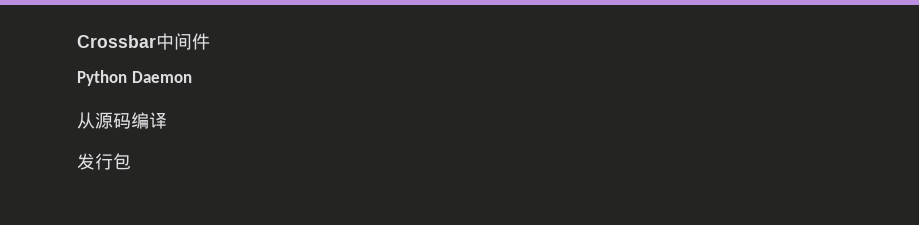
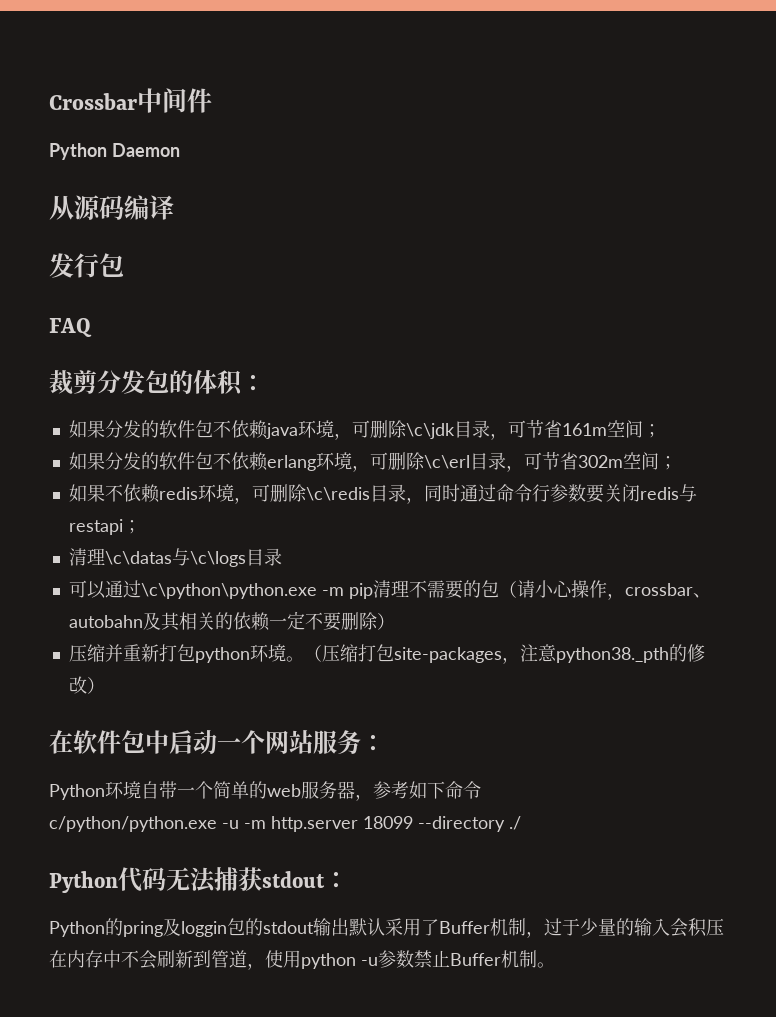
(131, 161) none -> [49,318,92,337] [49,369,265,396] [68,420,661,440] [68,452,677,472] [68,484,697,504] [68,519,141,535] [68,548,282,567] [68,580,711,600] [68,611,395,631] [68,644,705,664] [68,676,105,694] [49,730,385,755] [49,781,481,801] [49,816,521,832] [49,867,348,893] [49,918,724,938] [49,950,555,970] // FAQ // 裁剪分发包的体积： // 如果分发的软件包不依赖java环境，可删除\c\jdk目录，可节省161m空间； // 如果分发的软件包不依赖erlang环境，可删除\c\erl目录，可节省302m空间； // 如果不依赖redis环境，可删除\c\redis目录，同时通过命令行参数要关闭redis与restapi； // 清理\c\datas与\c\logs目录 // 可以通过\c\python\python.exe -m pip清理不需要的包（请小心操作，crossbar、autobahn及其相关的依赖一定不要删除） // 压缩并重新打包python环境。（压缩打包site-packages，注意python38._pth的修改） // 在软件包中启动一个网站服务： // Python环境自带一个简单的web服务器，参考如下命令 // c/python/python.exe -u -m http.server 18099 --directory ./ // Python代码无法捕获stdout： // Python的pring及loggin包的stdout输出默认采用了Buffer机制，过于少量的输入会积压在内存中不会刷新到管道，使用python -u参数禁止Buffer机制。

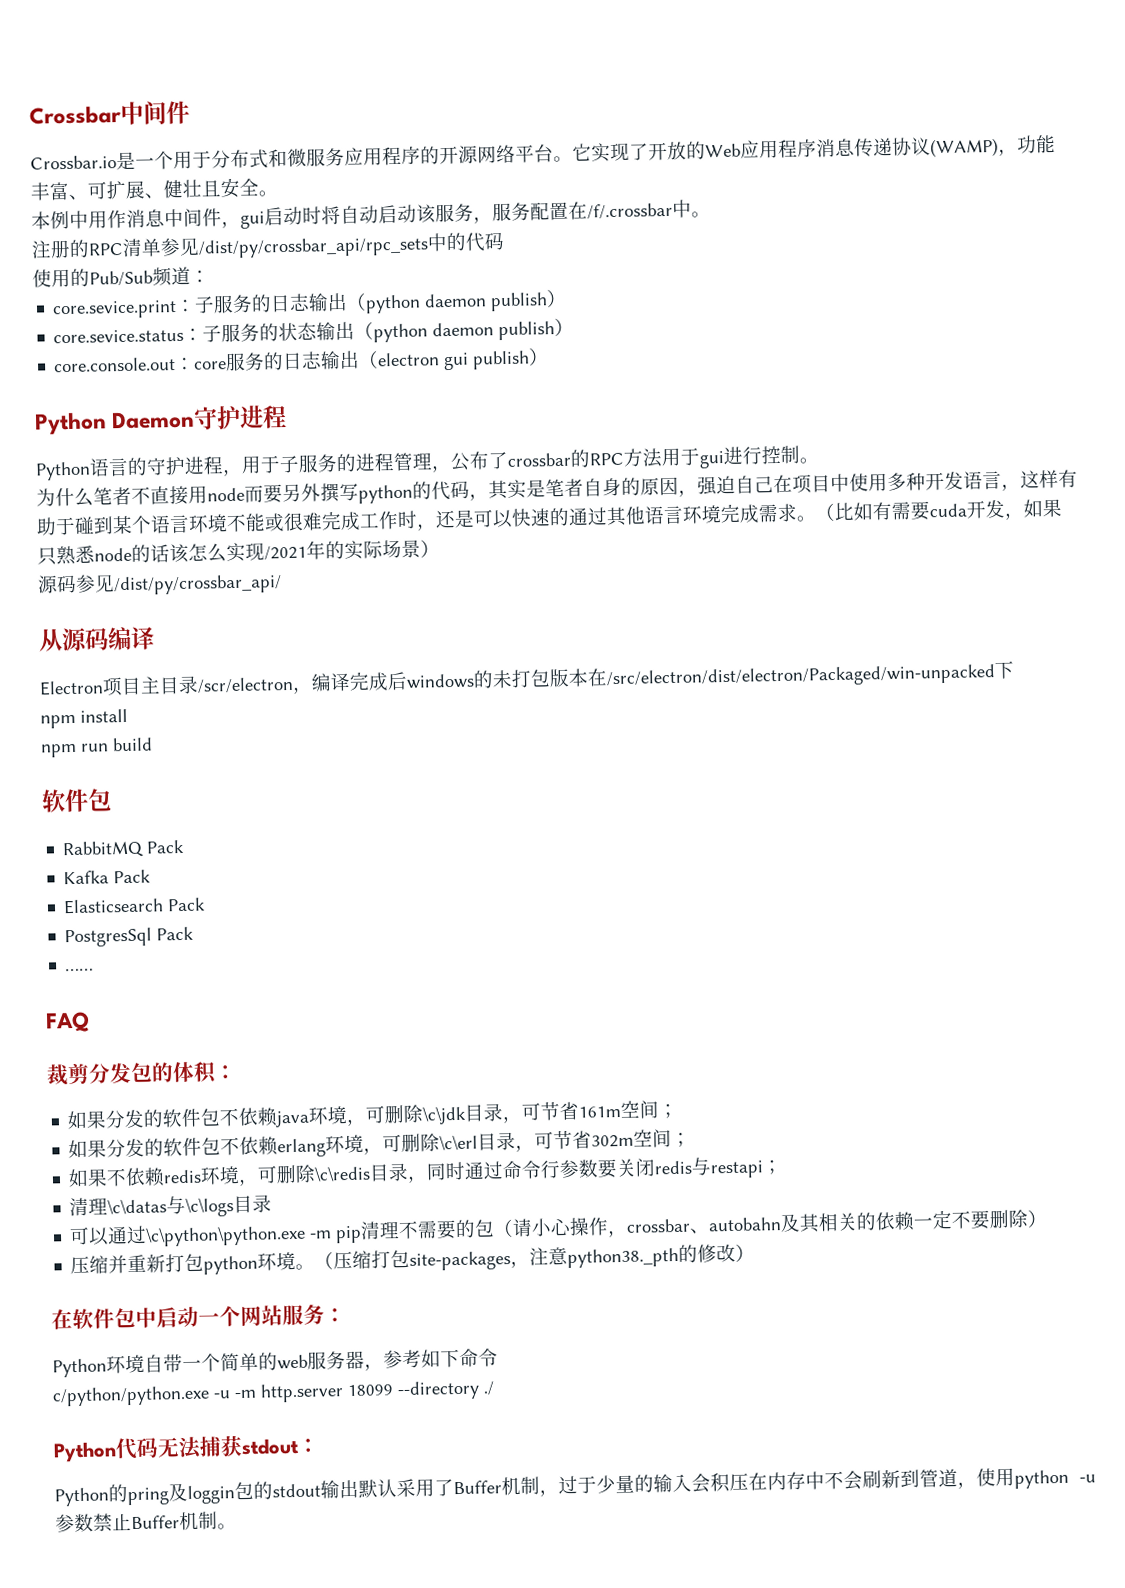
[49,143,180,160] [49,195,174,220] [49,253,124,278] Python Daemon // 从源码编译 // 发行包 -> [30,134,1056,171] [30,177,278,201] [31,199,711,230] [31,231,505,259] [32,266,210,288] [52,288,568,320] [53,317,575,344] [53,347,550,373] [34,404,288,435] [35,445,819,481] [36,469,1078,507] [36,498,1063,536] [37,539,440,566] [37,574,282,596] [38,626,155,652] [39,660,1014,697] [40,708,128,729] [41,737,153,758] [41,788,112,813] [62,839,186,859] [63,869,152,885] [63,897,207,915] [64,926,195,948] [65,967,95,972] Crossbar.io是一个用于分布式和微服务应用程序的开源网络平台。它实现了开放的Web应用程序消息传递协议(WAMP)，功能丰富、可扩展、健壮且安全。 // 本例中用作消息中间件，gui启动时将自动启动该服务，服务配置在/f/.crossbar中。 // 注册的RPC清单参见/dist/py/crossbar_api/rpc_sets中的代码 // 使用的Pub/Sub频道： // core.sevice.print：子服务的日志输出（python daemon publish） // core.sevice.status：子服务的状态输出（python daemon publish） // core.console.out：core服务的日志输出（electron gui publish） // Python Daemon守护进程 // Python语言的守护进程，用于子服务的进程管理，公布了crossbar的RPC方法用于gui进行控制。 // 为什么笔者不直接用node而要另外撰写python的代码，其实是笔者自身的原因，强迫自己在项目中使用多种开发语言，这样有助于碰到某个语言环境不能或很难完成工作时，还是可以快速的通过其他语言环境完成需求。（比如有需要cuda开发，如果只熟悉node的话该怎么实现/2021年的实际场景） // 源码参见/dist/py/crossbar_api/ // 从源码编译 // Electron项目主目录/scr/electron，编译完成后windows的未打包版本在/src/electron/dist/electron/Packaged/win-unpacked下 // npm install // npm run build // 软件包 // RabbitMQ Pack // Kafka Pack // Elasticsearch Pack // PostgresSql Pack // ……

